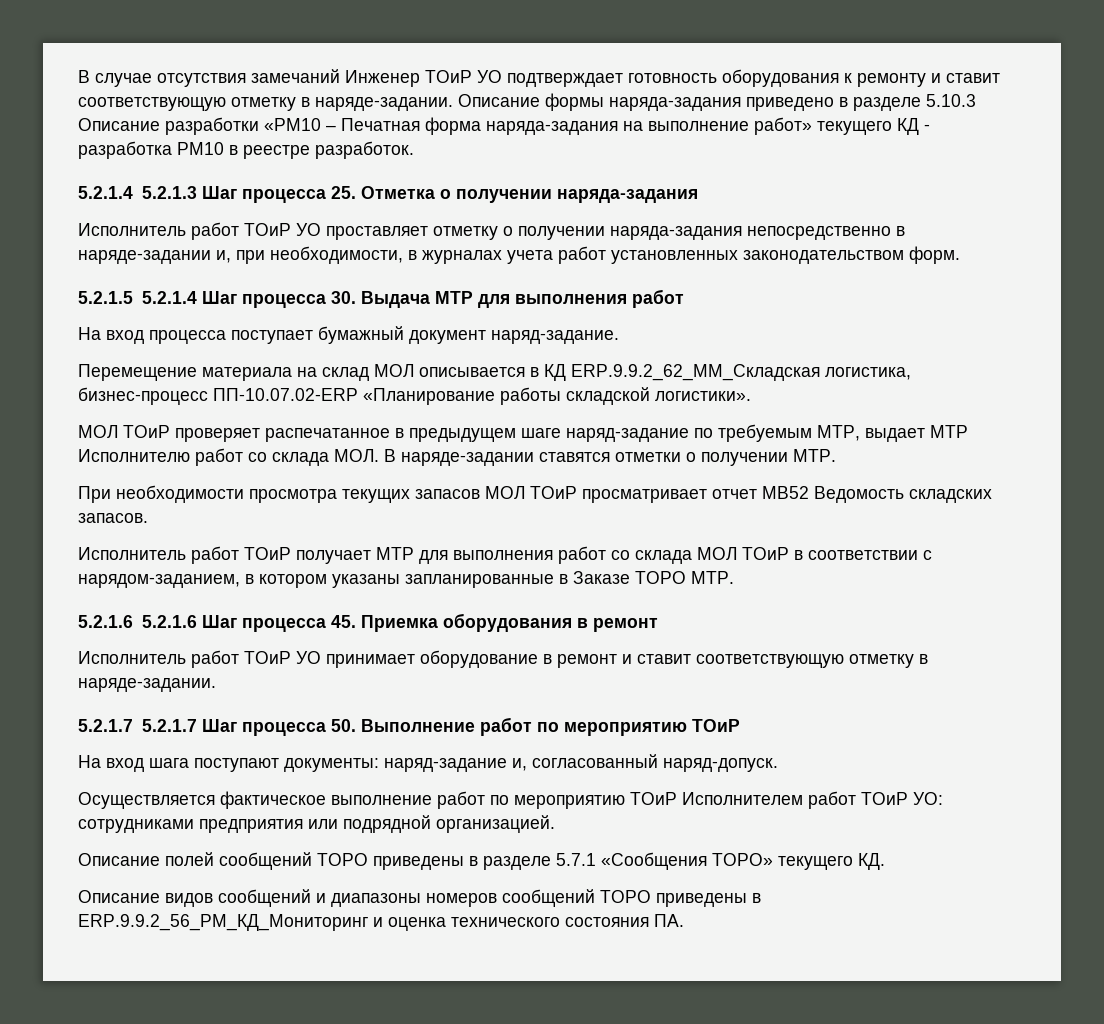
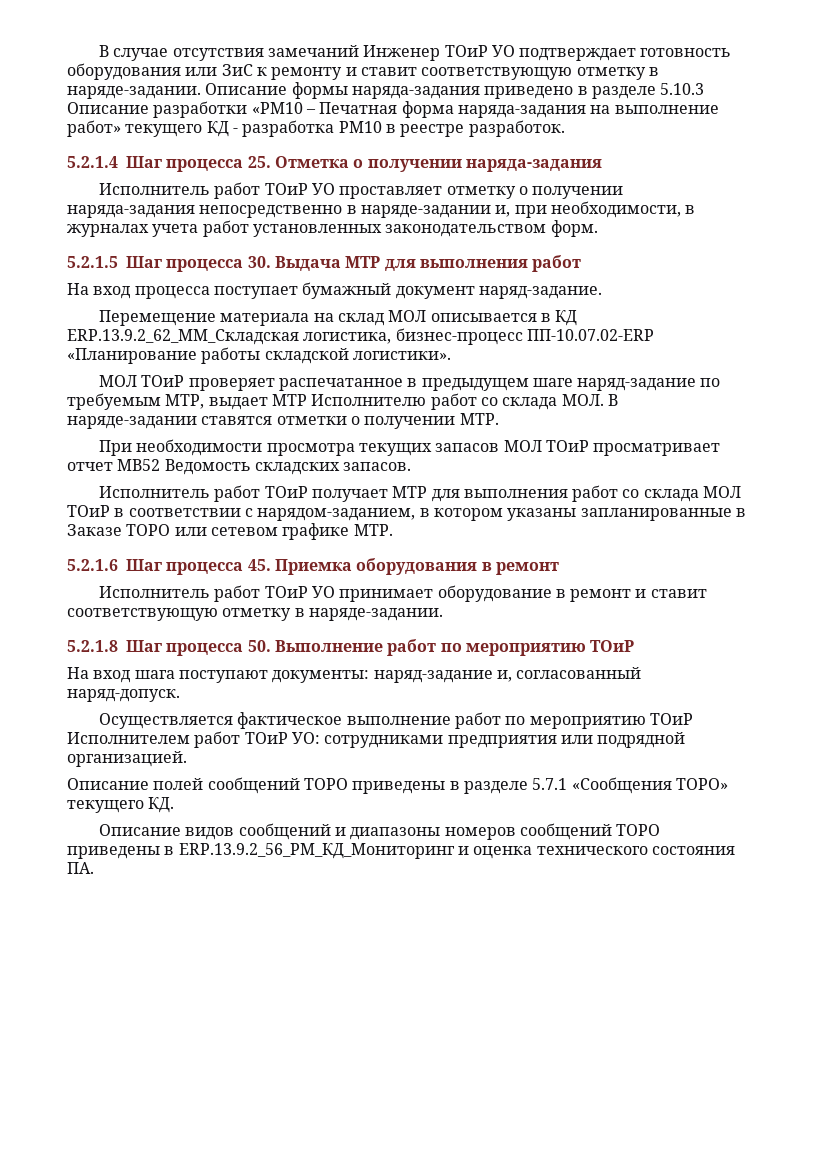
(839, 78) none -> [185,64,253,76] или ЗиС
[141,186,197,199] 5.2.1.3 -> (118, 162) none
[141,291,197,304] 5.2.1.4 -> (118, 262) none
[571,364,820,381] ERP.9.9.2_62_MM_Складская -> [67,329,299,345] ERP.13.9.2_62_MM_Складская
(686, 577) none -> [174,523,350,540] или сетевом графике
[141,615,197,628] 5.2.1.6 -> (118, 565) none
[78,719,197,732] 5.2.1.7 5.2.1.7 -> [67,640,118,652] 5.2.1.8
[78,914,368,931] ERP.9.9.2_56_PM_КД_Мониторинг -> [178,843,455,859] ERP.13.9.2_56_PM_КД_Мониторинг

